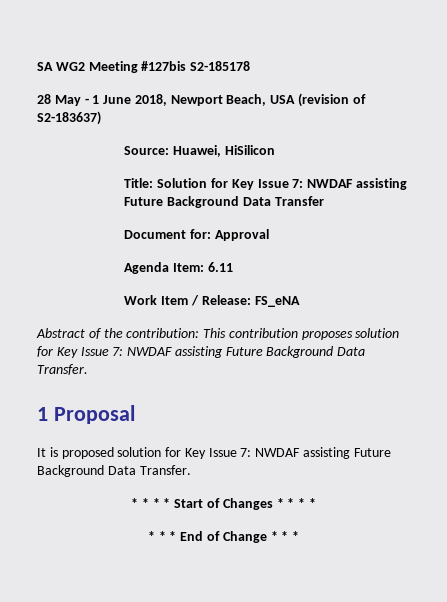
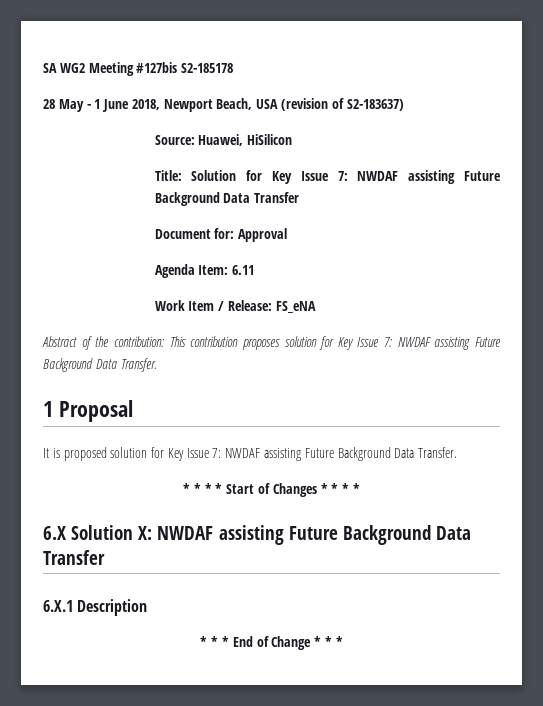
(316, 503) none -> [43,525,471,545] [43,550,105,565] [43,599,148,616] // 6.X Solution X: NWDAF assisting Future Background Data Transfer // 6.X.1 Description

